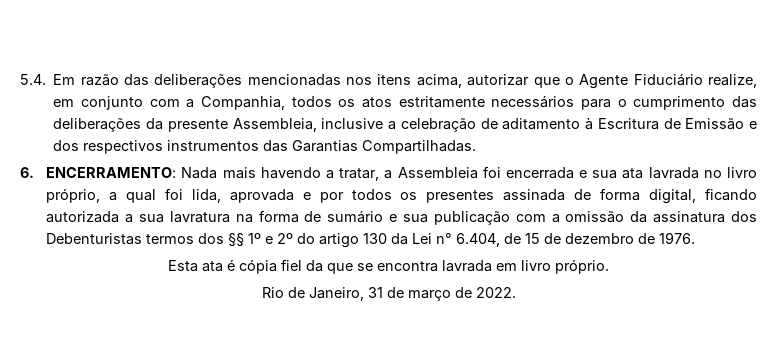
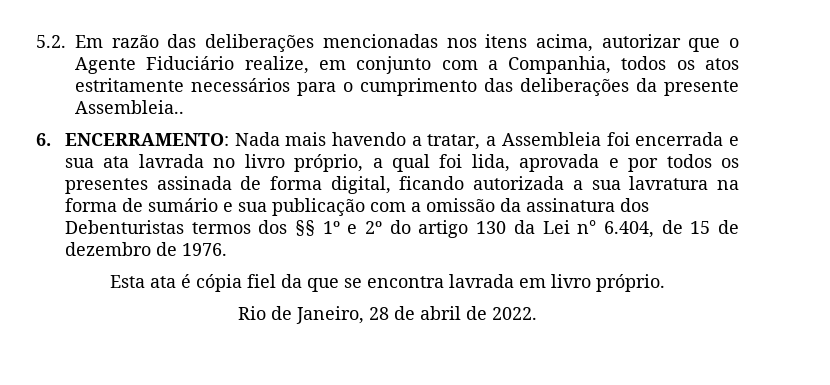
[20,74,46,85] 5.4. -> [36,35,66,48] 5.2.
[232,117,757,132] [53,140,477,154] Assembleia, inclusive a celebração de aditamento à Escritura de Emissão e dos respectivos instrumentos das Garantias Compartilhadas. -> [75,100,184,114] Assembleia..
[367,287,451,301] 31 de março -> [369,306,461,320] 28 de abril

